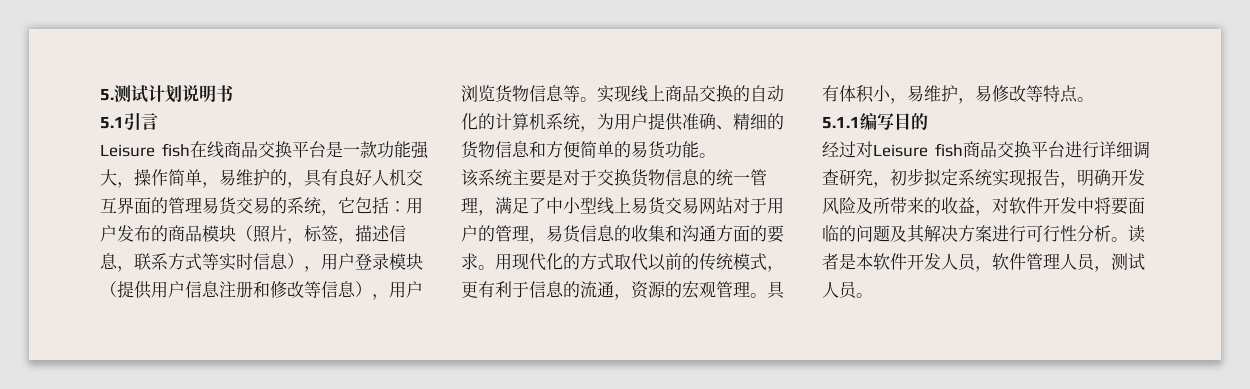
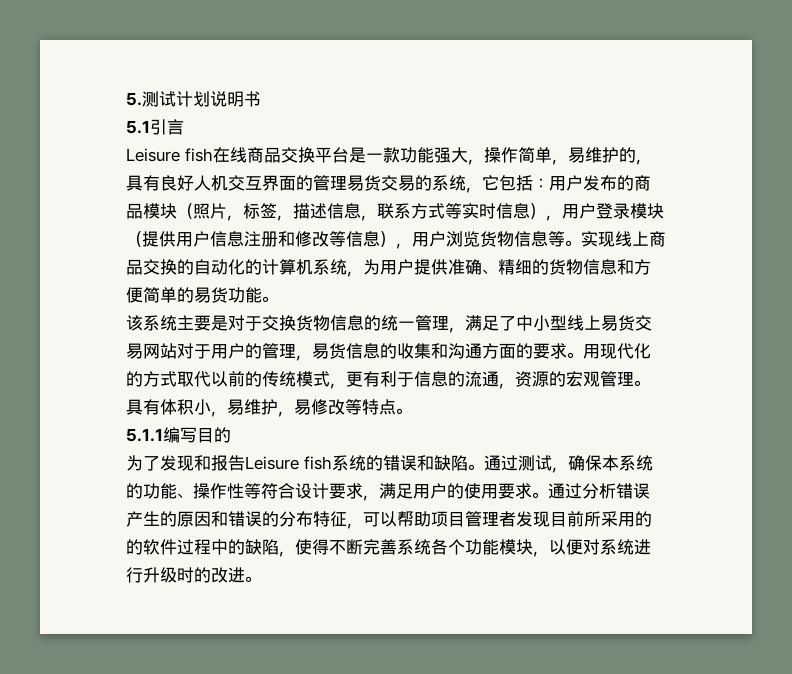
[822,141,1150,159] [822,168,1145,188] [822,197,1145,216] [822,224,1145,243] [822,253,1145,272] [822,281,858,299] 经过对Leisure fish商品交换平台进行详细调查研究，初步拟定系统实现报告，明确开发风险及所带来的收益，对软件开发中将要面临的问题及其解决方案进行可行性分析。读者是本软件开发人员，软件管理人员，测试人员 -> [126,455,653,473] [126,483,650,501] [126,511,652,529] [126,539,651,557] [126,567,245,583] 为了发现和报告Leisure fish系统的错误和缺陷。通过测试，确保本系统的功能、操作性等符合设计要求，满足用户的使用要求。通过分析错误产生的原因和错误的分布特征，可以帮助项目管理者发现目前所采用的的软件过程中的缺陷，使得不断完善系统各个功能模块，以便对系统进行升级时的改进

